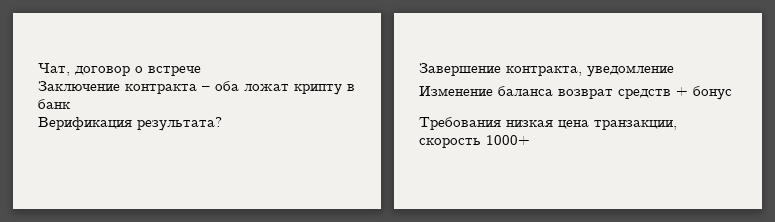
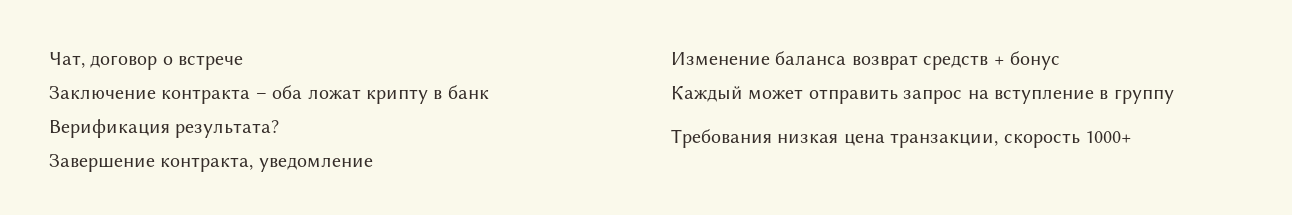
(732, 93) none -> [671,86,1174,104] // Каждый может отправить запрос на вступление в группу

